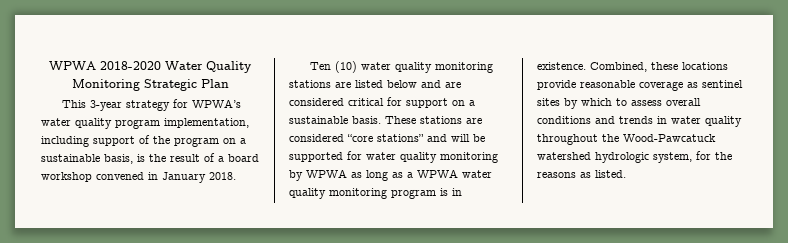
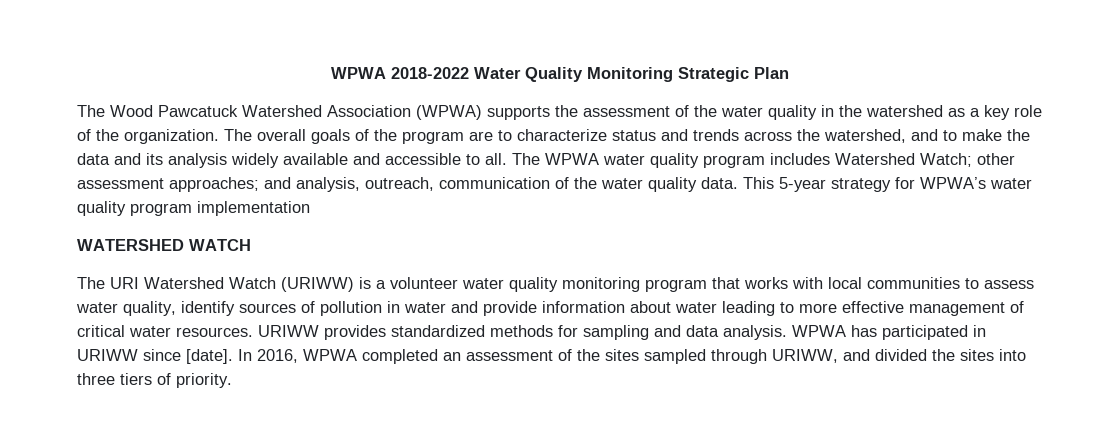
[49,61,161,71] WPWA 2018-2020 -> [330,67,469,79] WPWA 2018-2022
[62,100,123,111] This 3-year -> [77,105,1042,120] [77,129,1030,144] [77,153,1015,168] [77,177,826,192] The Wood Pawcatuck Watershed Association (WPWA) supports the assessment of the water quality in the watershed as a key role of the organization. The overall goals of the program are to characterize status and trends across the watershed, and to make the data and its analysis widely available and accessible to all. The WPWA water quality program includes Watershed Watch; other assessment approaches; and analysis, outreach, communication of the water quality data. This 5-year
[164,118,249,128] [41,135,246,147] [41,153,259,164] [41,172,236,183] [310,61,494,73] [289,80,461,88] [289,97,475,108] [289,116,482,124] [289,134,485,142] [289,151,498,163] [289,169,492,181] [289,188,462,199] [537,62,728,72] [537,80,743,91] [537,98,701,109] [537,116,742,127] [537,134,716,145] [537,151,732,163] [537,170,626,178] implementation, including support of the program on a sustainable basis, is the result of a board workshop convened in January 2018. // Ten (10) water quality monitoring stations are listed below and are considered critical for support on a sustainable basis. These stations are considered “core stations” and will be supported for water quality monitoring by WPWA as long as a WPWA water quality monitoring program is in existence. Combined, these locations provide reasonable coverage as sentinel sites by which to assess overall conditions and trends in water quality throughout the Wood-Pawcatuck watershed hydrologic system, for the reasons as listed. -> [197,201,310,216] [77,239,251,251] [77,277,1034,292] [76,301,1024,316] [77,325,986,340] [77,349,1026,364] [77,373,232,388] implementation // WATERSHED WATCH // The URI Watershed Watch (URIWW) is a volunteer water quality monitoring program that works with local communities to assess water quality, identify sources of pollution in water and provide information about water leading to more effective management of critical water resources. URIWW provides standardized methods for sampling and data analysis. WPWA has participated in URIWW since [date]. In 2016, WPWA completed an assessment of the sites sampled through URIWW, and divided the sites into three tiers of priority.

